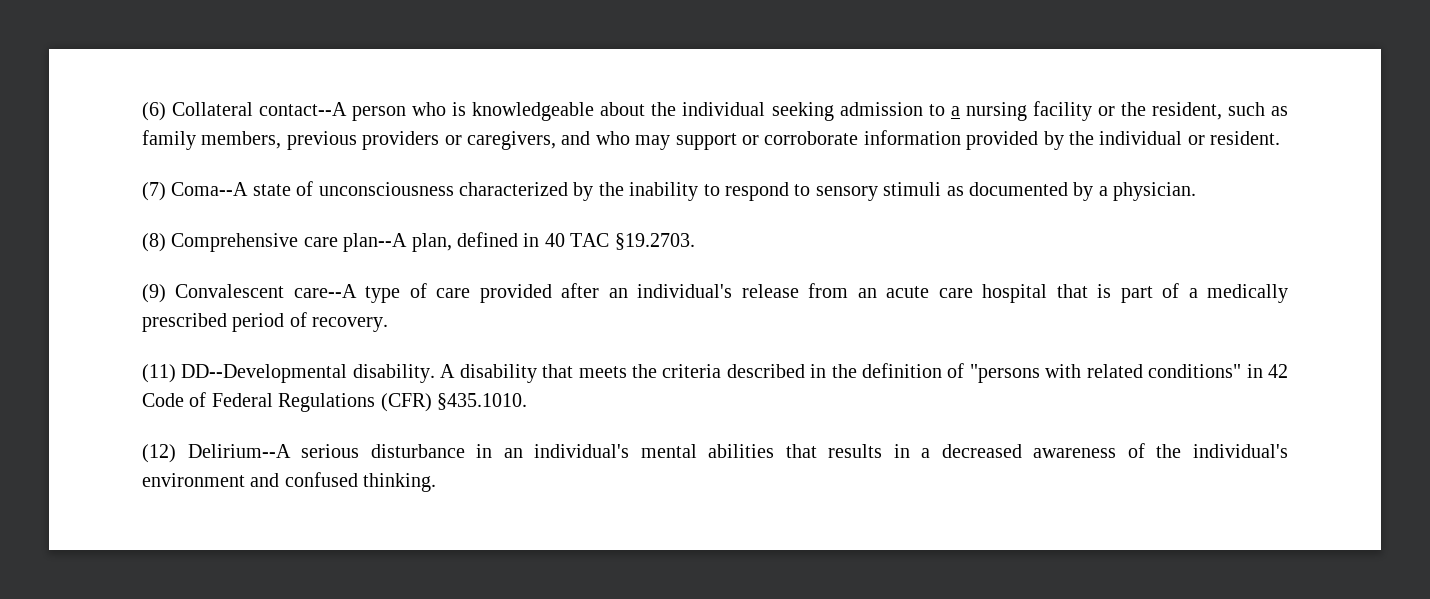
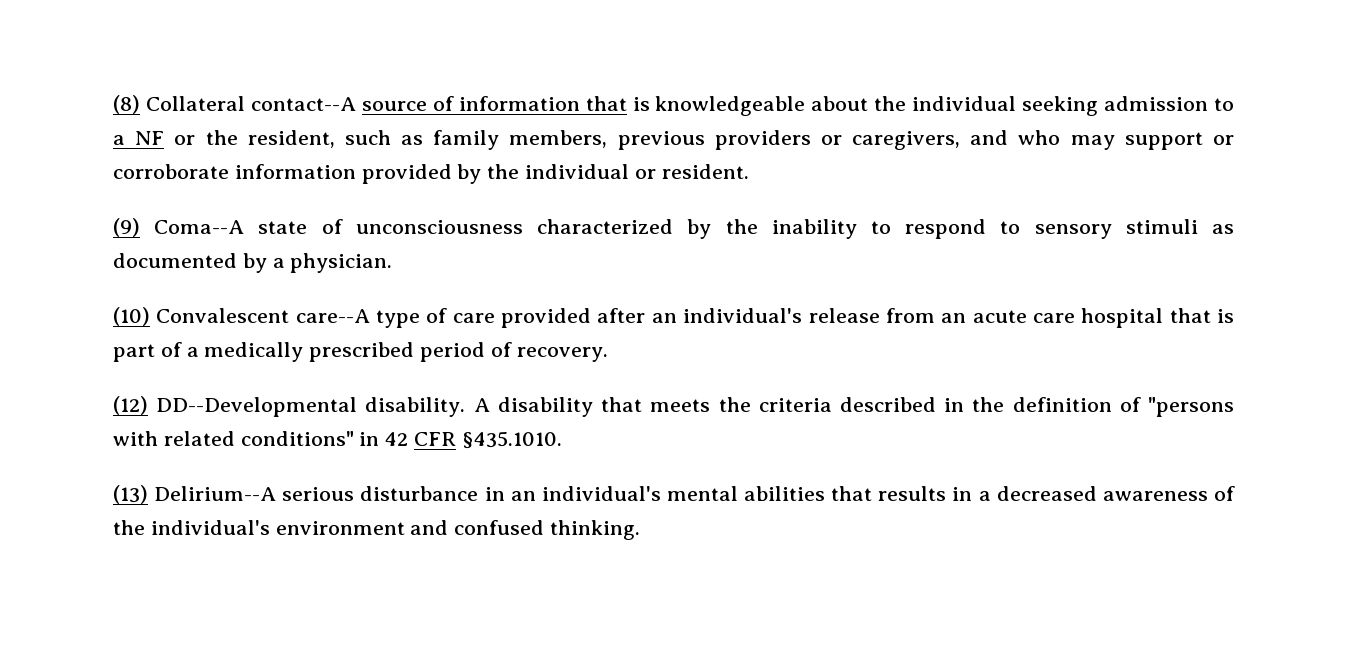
[142,102,166,121] (6) -> [113,95,140,114] (8)
[352,102,447,121] person who -> [361,96,627,111] source of information that
[965,101,1092,121] nursing facility -> [135,131,165,145] NF
[142,182,166,201] (7) -> [113,218,140,237] (9)
[142,232,695,252] [142,284,166,303] (8) Comprehensive care plan--A plan, defined in 40 TAC §19.2703. // (9) -> [113,307,150,326] (10)
[142,364,176,383] (11) -> [113,396,148,415] (12)
[142,392,432,412] Code of Federal Regulations (CFR) -> [414,432,457,446] CFR
[142,444,176,463] (12) -> [113,485,148,504] (13)

